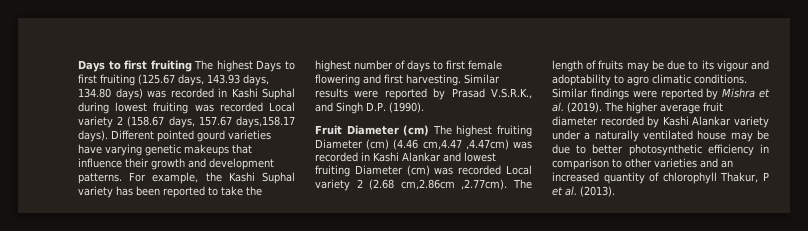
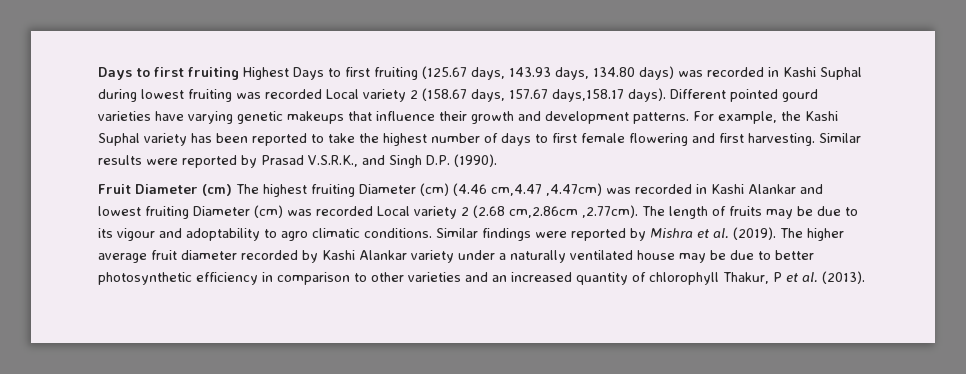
[78,60,253,72] Days to first fruiting The highest -> [98,67,289,80] Days to first fruiting Highest

